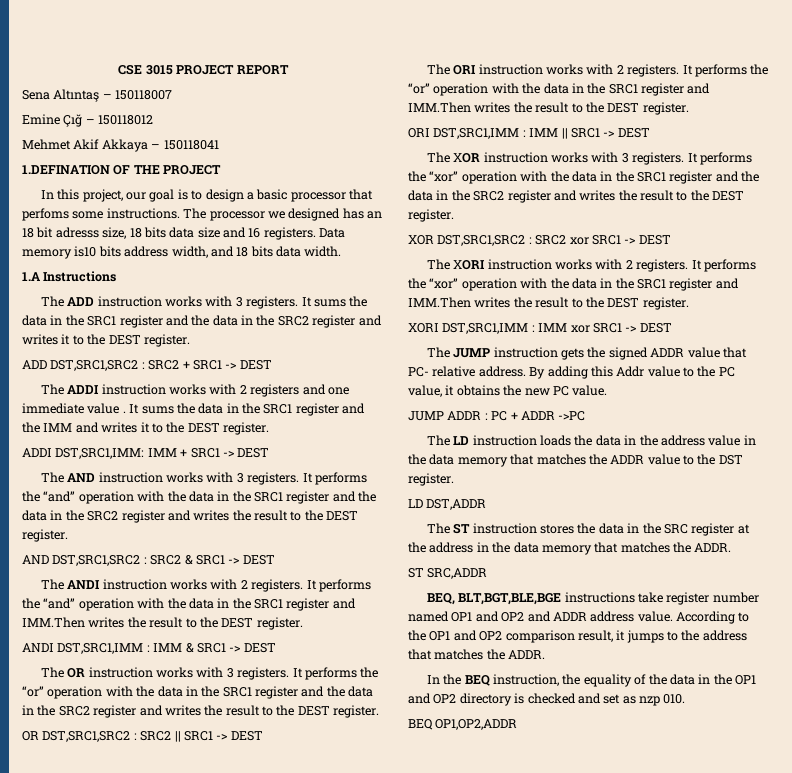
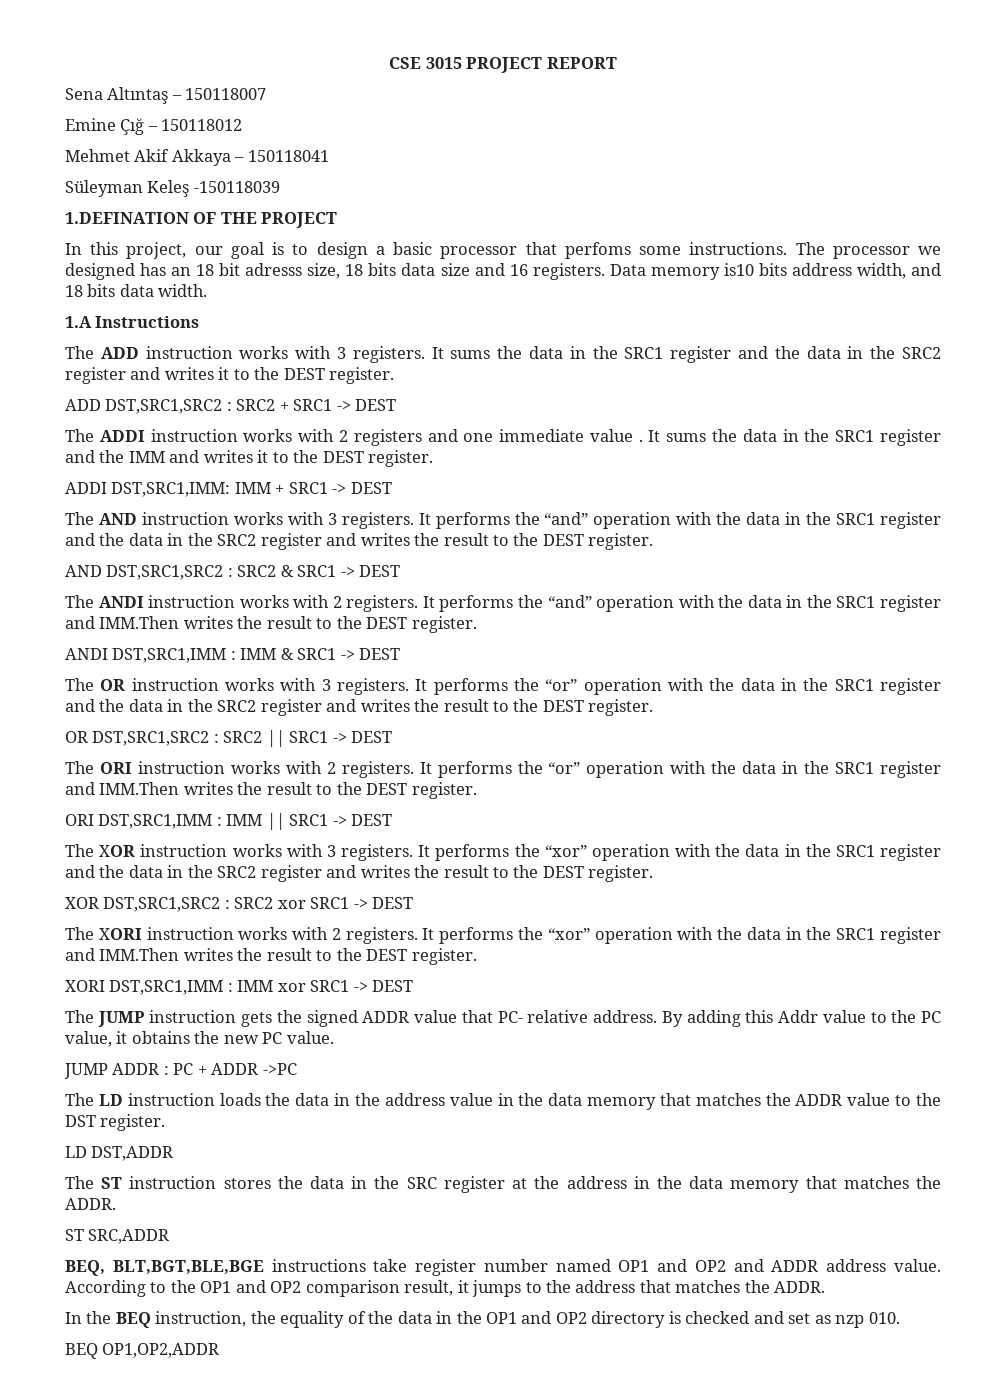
(219, 145) none -> [65,180,280,197] // Süleyman Keleş -150118039

